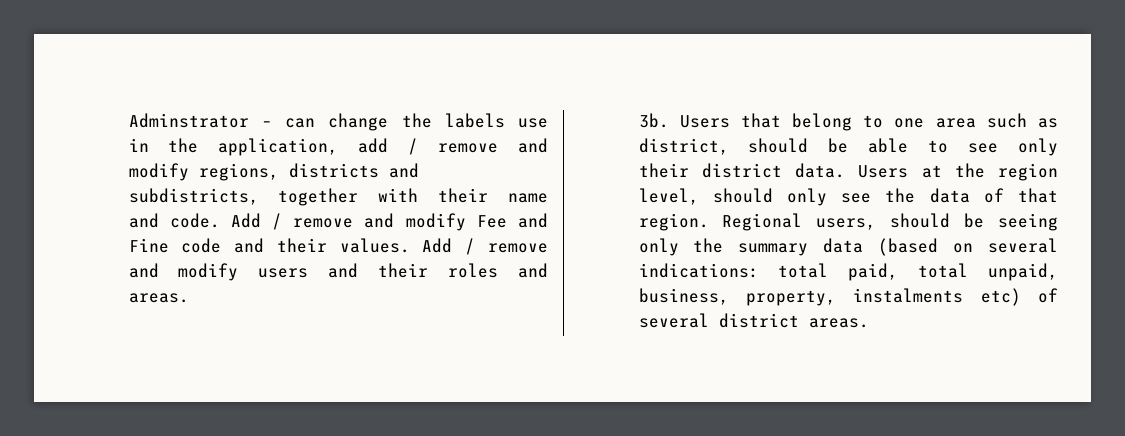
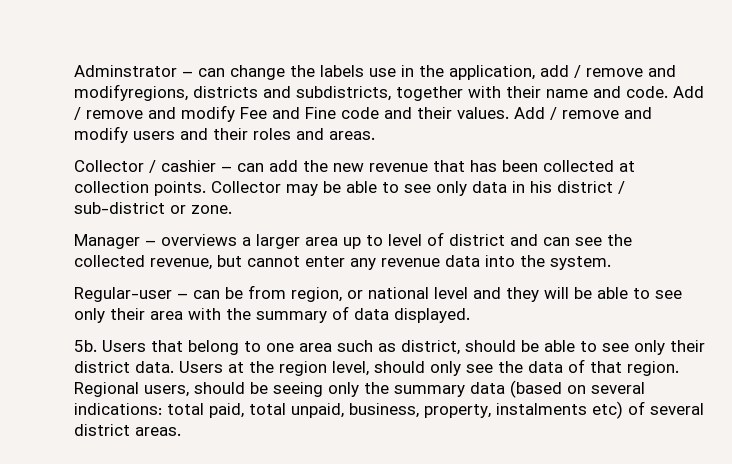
[128,163,279,181] modify regions, -> [73,84,188,101] modifyregions,
[638,113,669,128] 3b. -> [73,160,635,173] [73,181,625,196] [73,202,232,214] [73,232,632,249] [73,255,611,270] [73,285,682,302] [73,306,470,323] [73,340,97,352] Collector / cashier – can add the new revenue that has been collected at collection points. Collector may be able to see only data in his district / sub-district or zone. // Manager – overviews a larger area up to level of district and can see the collected revenue, but cannot enter any revenue data into the system. // Regular-user – can be from region, or national level and they will be able to see only their area with the summary of data displayed. // 5b.

